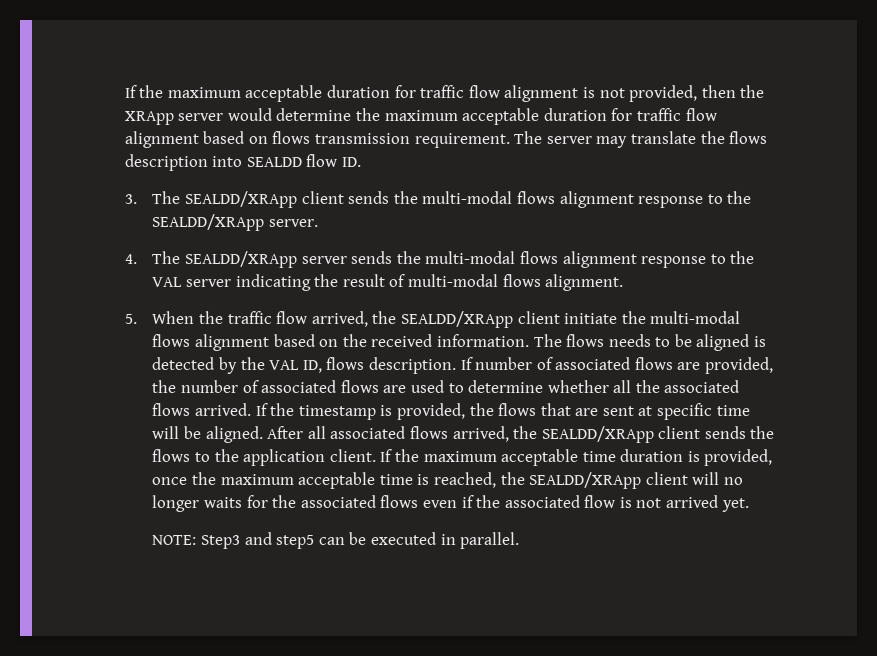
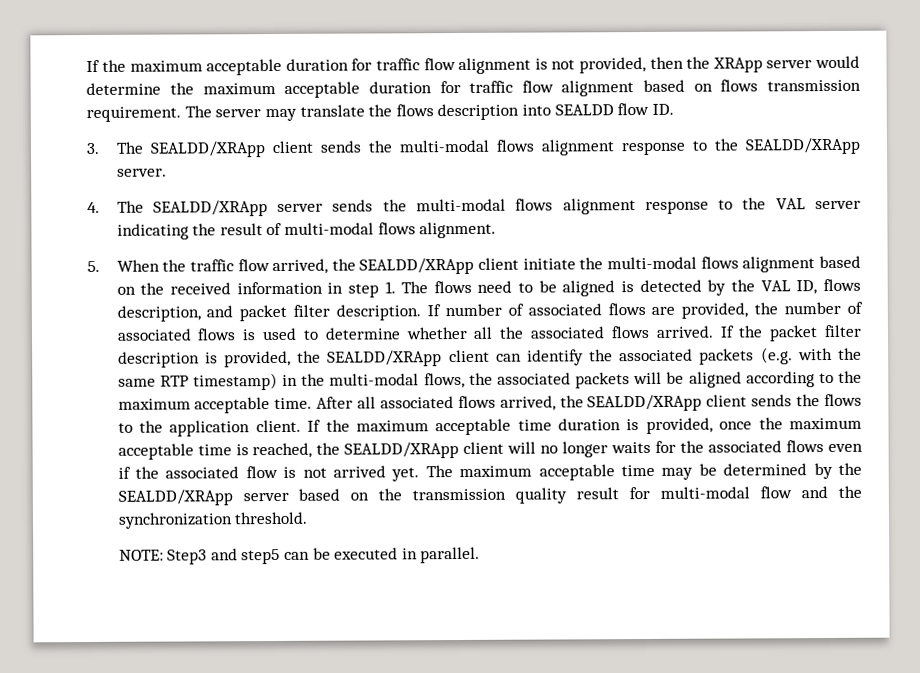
[436,334,529,347] information. -> [236,281,396,298] information in step 1.
[608,334,651,347] needs -> [477,280,513,293] need
(365, 363) none -> [116,304,331,322] description, and packet filter
[383,385,407,393] are -> [242,329,257,341] is
[298,403,750,420] [152,426,263,443] timestamp is provided, the flows that are sent at specific time will be aligned. -> [769,324,862,342] [117,347,862,368] [117,370,862,391] [117,397,313,414] packet filter description is provided, the SEALDD/XRApp client can identify the associated packets (e.g. with the same RTP timestamp) in the multi-modal flows, the associated packets will be aligned according to the maximum acceptable time.
(749, 505) none -> [425,462,863,481] [117,485,862,506] [117,511,309,529] The maximum acceptable time may be determined by the SEALDD/XRApp server based on the transmission quality result for multi-modal flow and the synchronization threshold.

